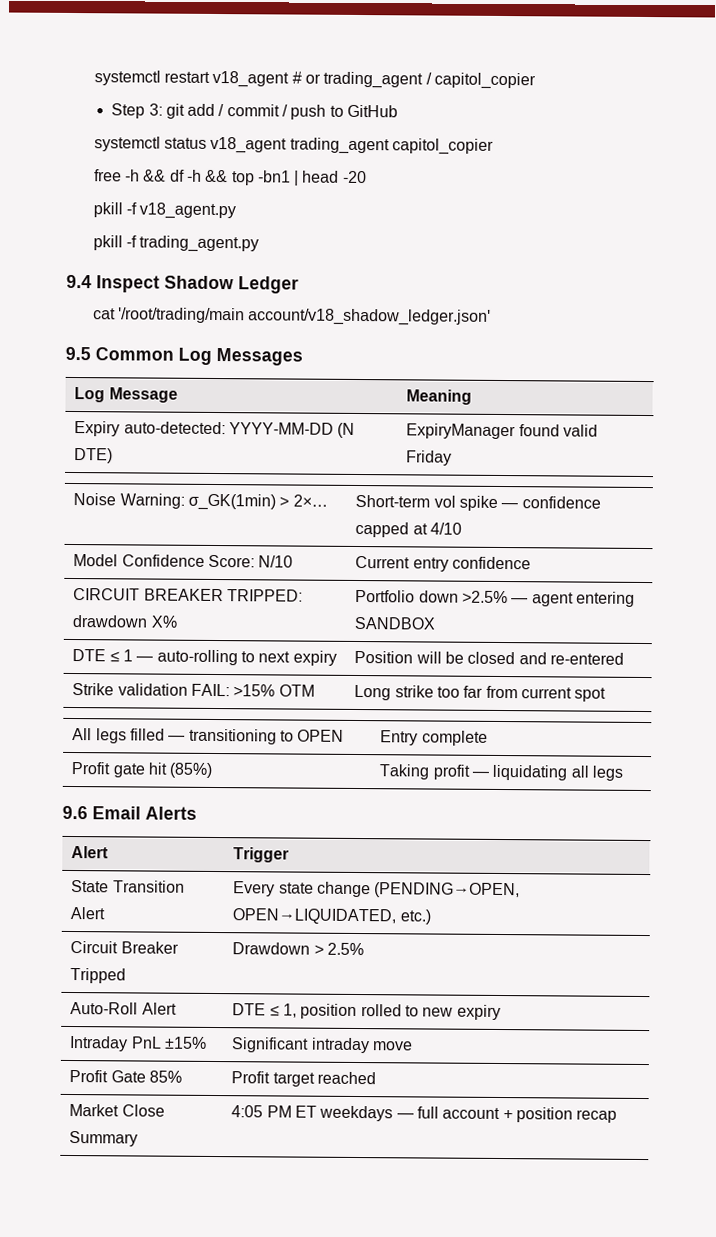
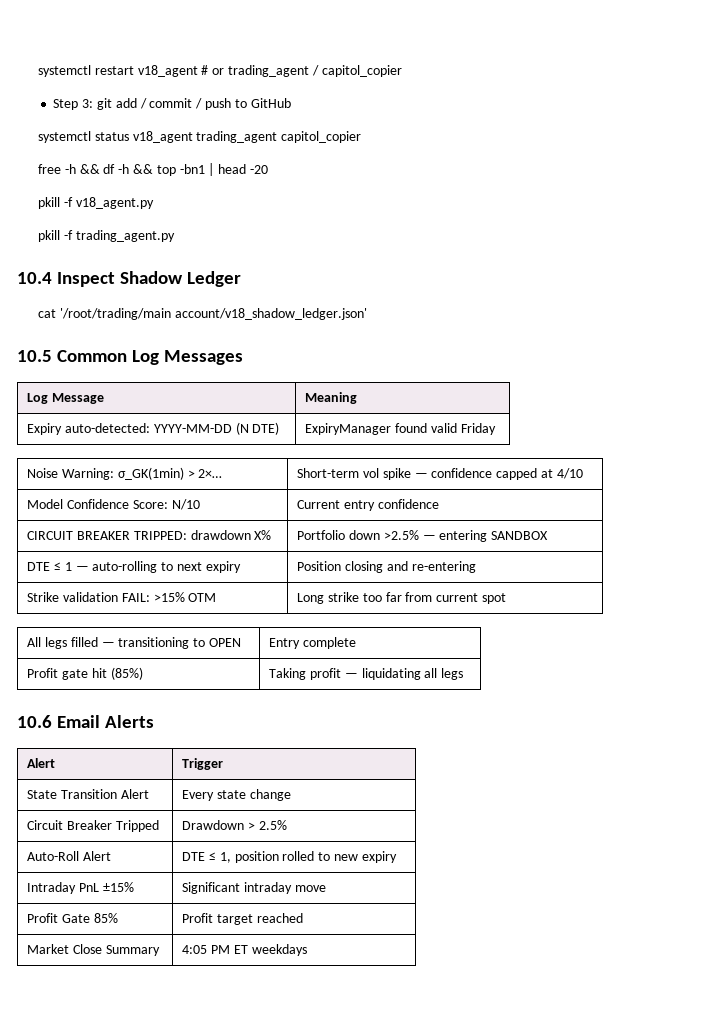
[66,274,92,289] 9.4 -> [17,272,52,284] 10.4
[65,346,91,361] 9.5 -> [17,350,52,362] 10.5
[531,592,574,607] agent -> (436, 537) none
[415,651,624,665] will be closed and re-entered -> [345,561,476,573] closing and re-entering
[62,805,88,820] 9.6 -> [17,715,52,728] 10.6
[374,882,521,899] [232,908,431,925] (PENDING→OPEN, OPEN→LIQUIDATED, etc.) -> (291, 795) none
[396,1106,618,1123] — full account + position recap -> (307, 950) none

